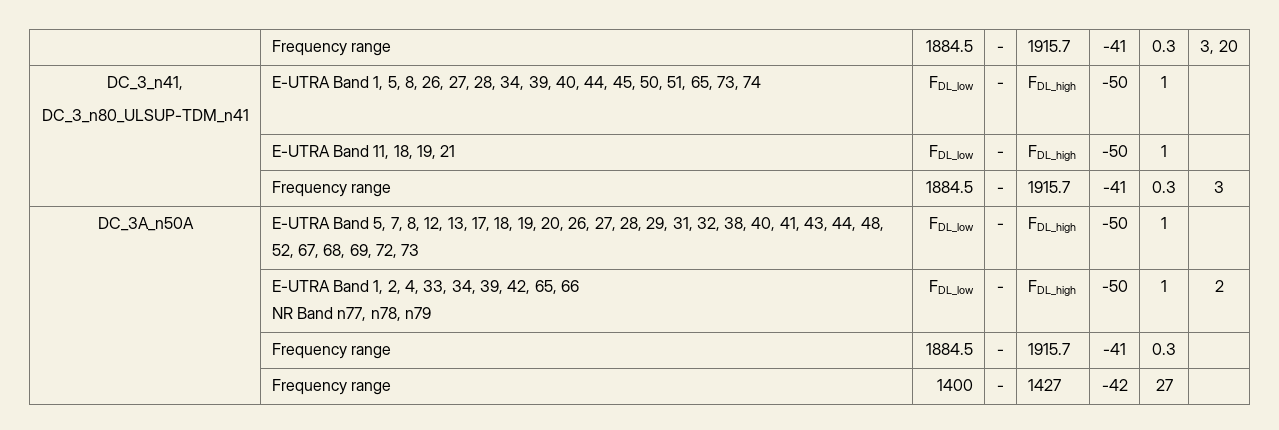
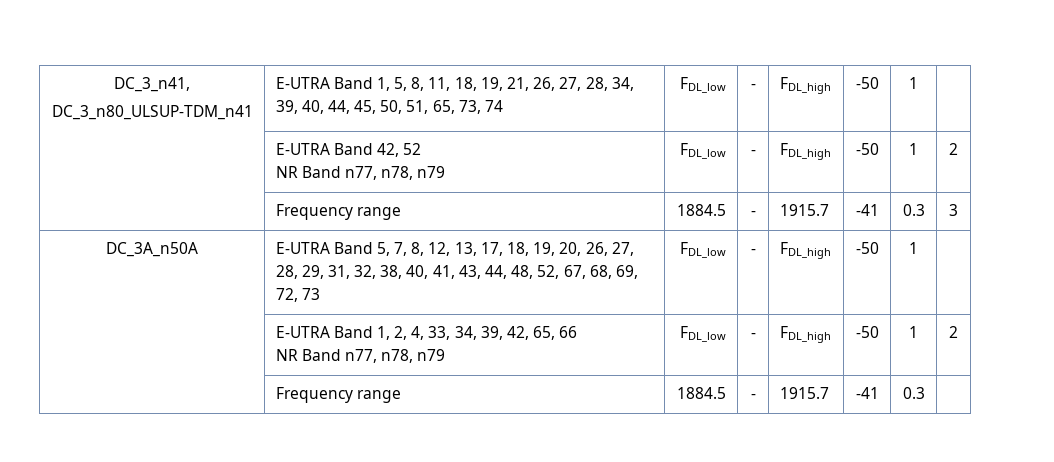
[271,40,392,56] [926,40,974,52] [997,46,1004,52] [1027,40,1070,52] [1103,40,1126,52] [1152,40,1176,52] [1200,40,1238,54] | Frequency range | 1884.5 | - | 1915.7 | -41 | 0.3 | 3, 20 // -> (114, 84) none
(419, 83) none -> [428,77,530,91] 11, 18, 19, 21,
[373,145,456,159] [929,145,975,160] [997,151,1004,157] [1027,145,1076,161] [1101,145,1128,157] [1161,145,1167,157] 11, 18, 19, 21 | FDL_low | - | FDL_high | -50 | 1 | -> [376,143,422,157] [275,166,446,180] [680,143,727,159] [750,150,756,155] [779,143,831,160] [855,143,879,155] [909,143,918,155] [949,143,958,155] 42, 52 // NR Band n77, n78, n79 | FDL_low | - | FDL_high | -50 | 1 | 2
[271,379,392,395] [937,379,974,391] [997,385,1004,391] [1027,379,1061,391] [1101,379,1128,391] [1155,379,1173,391] // | Frequency range | 1400 | - | 1427 | -42 | 27 | -> (925, 393) none

